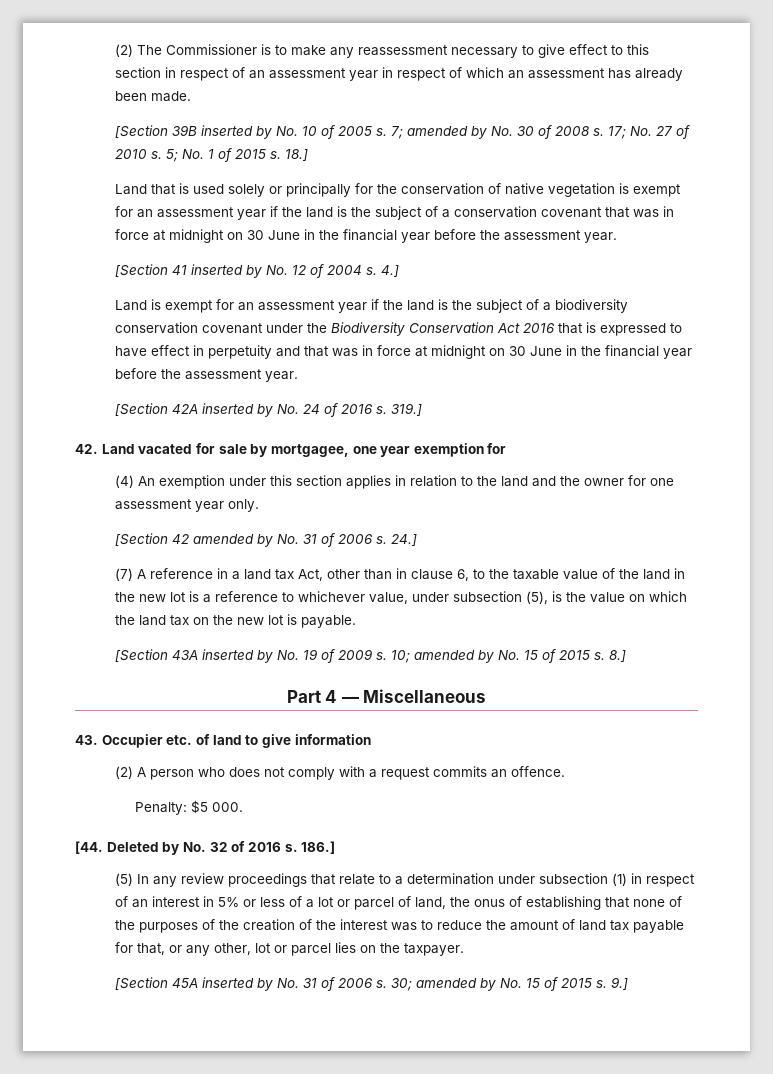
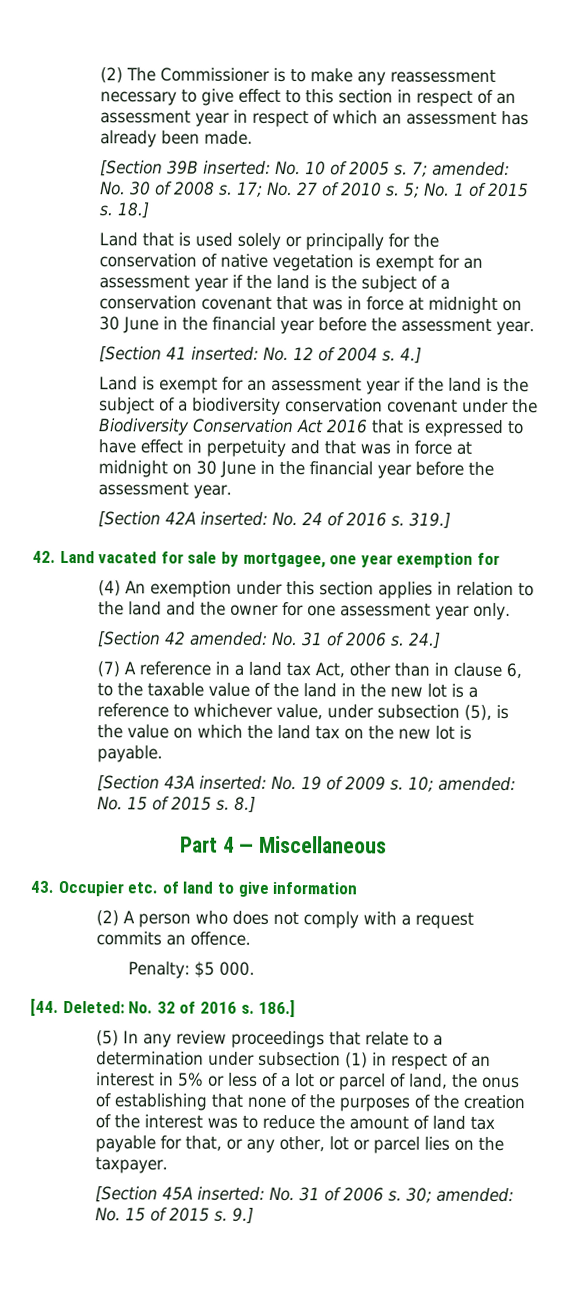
[201,125,273,139] inserted by -> [202,160,271,175] inserted:
[407,126,488,139] amended by -> [431,161,510,177] amended:
[191,264,263,278] inserted by -> [190,346,259,361] inserted:
[202,403,274,417] inserted by -> [199,511,268,526] inserted:
[193,534,274,547] amended by -> [189,631,268,646] amended:
[202,649,274,663] inserted by -> [198,775,267,790] inserted:
[414,650,495,663] amended by -> [437,776,516,792] amended:
[106,842,180,855] Deleted by -> [62,1000,125,1014] Deleted:
[202,977,274,991] inserted by -> [196,1186,265,1201] inserted:
[416,978,497,991] amended by -> [435,1187,514,1203] amended:

